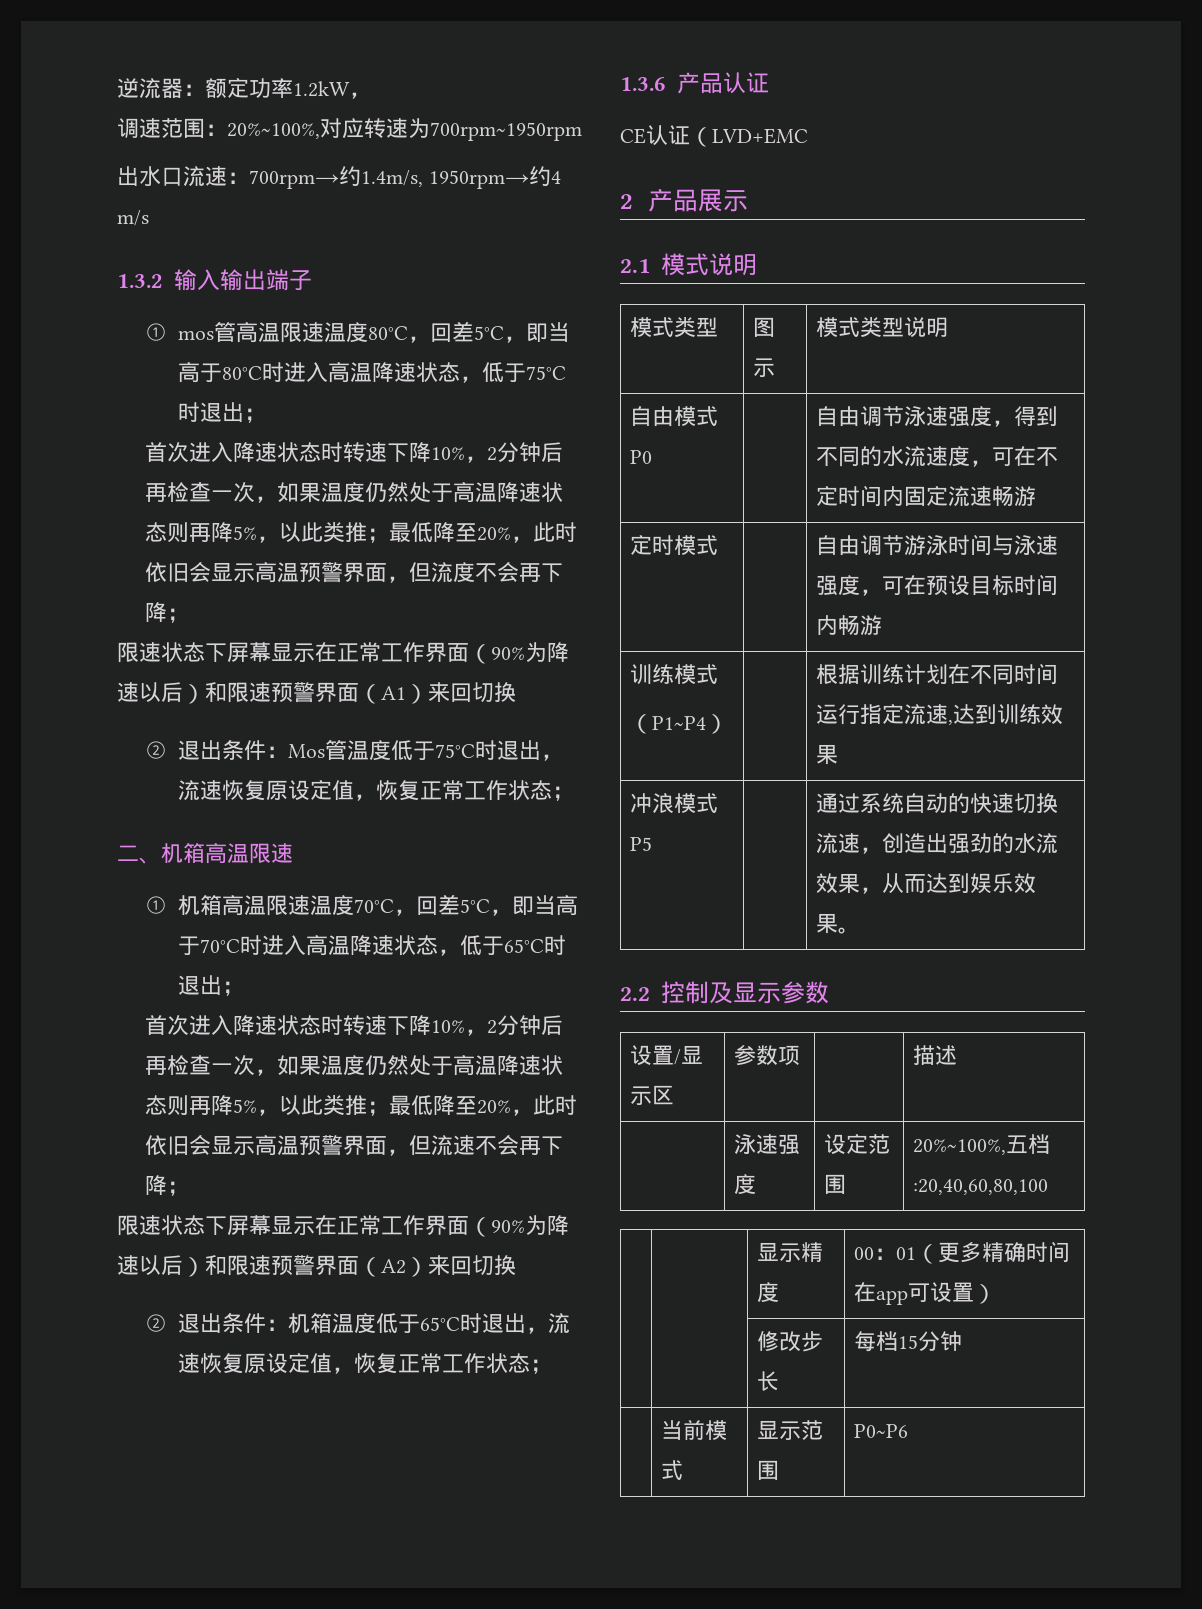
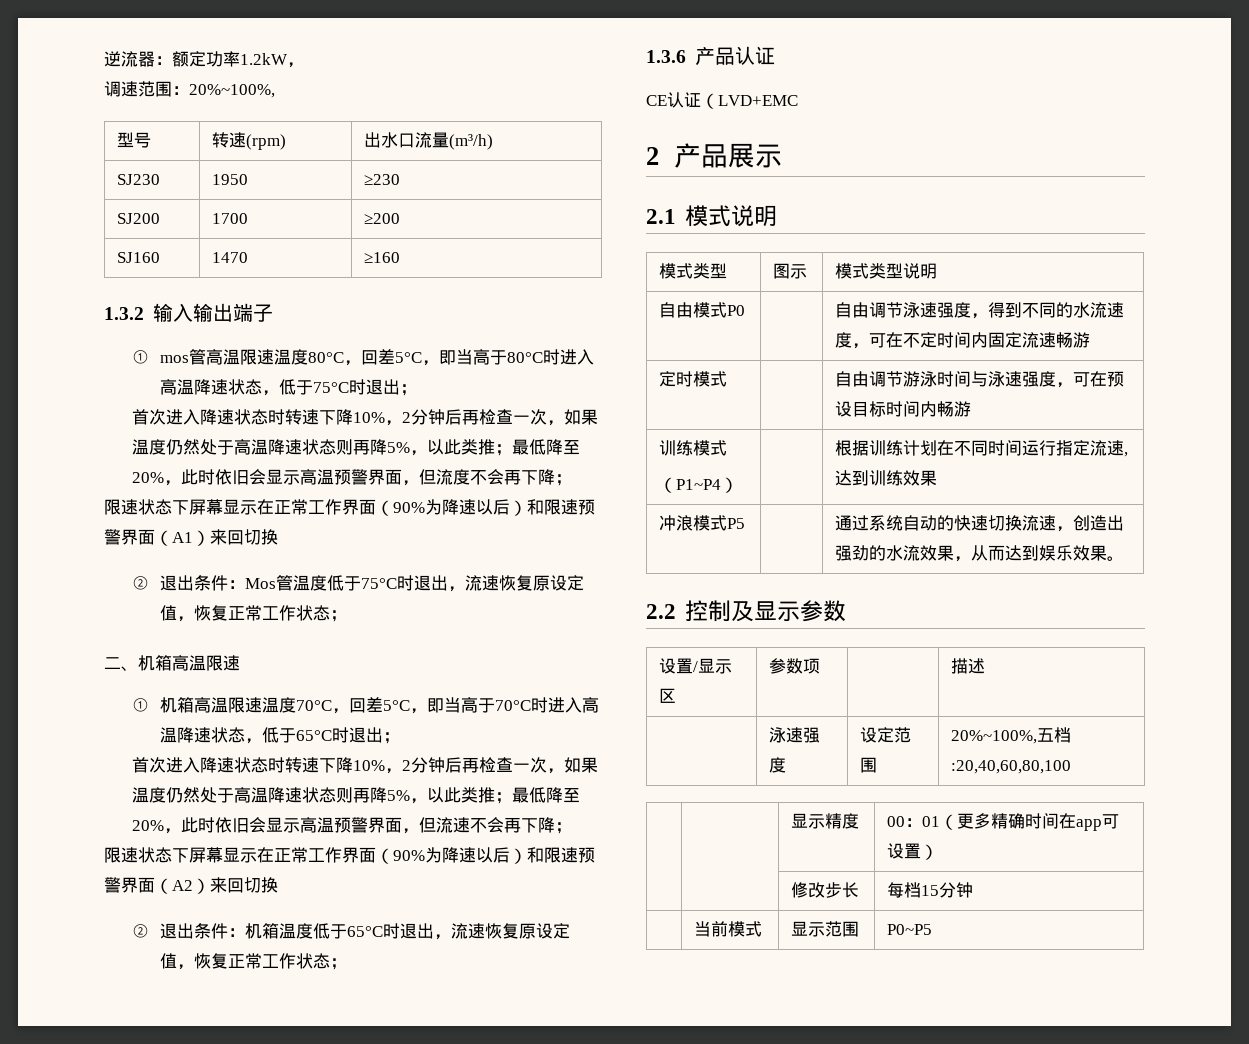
[320,118,582,141] [117,166,561,189] [117,210,149,226] 对应转速为700rpm~1950rpm // 出水口流速：700rpm→约1.4m/s, 1950rpm→约4 m/s -> [117,132,152,148] [212,132,287,150] [364,132,494,150] [117,174,161,185] [212,174,249,185] [364,174,401,185] [117,213,161,224] [212,213,249,224] [364,213,401,224] [117,252,161,263] [212,252,249,263] [364,252,401,263] // 型号 | 转速(rpm) | 出水口流量(m³/h) // SJ230 | 1950 | ≥230 // SJ200 | 1700 | ≥200 // SJ160 | 1470 | ≥160
[854,1424,909,1438] P0~P6 -> [887,924,933,935] P0~P5

